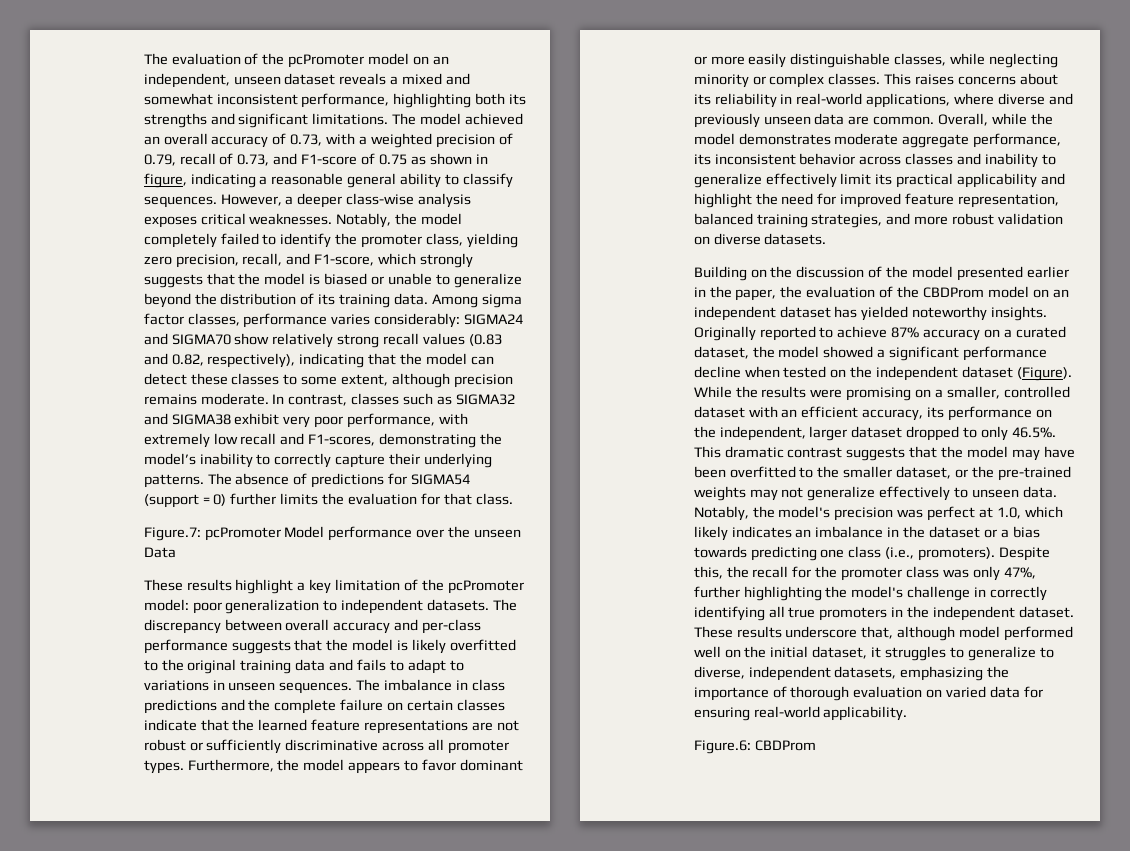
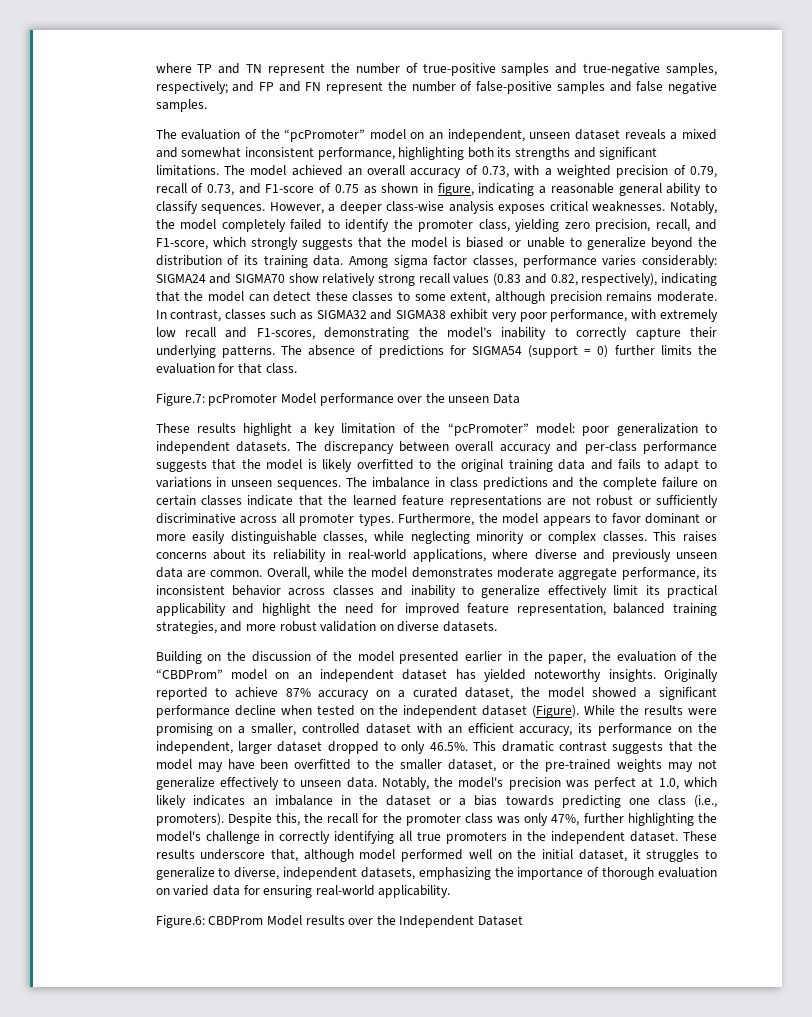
(143, 59) none -> [155,63,718,76] [155,81,717,94] [155,99,207,112] where TP and TN represent the number of true-positive samples and true-negative samples, respectively; and FP and FN represent the number of false-positive samples and false negative samples. //
[288,54,365,68] pcPromoter -> [284,129,366,142] “pcPromoter”
[447,580,524,594] pcPromoter -> [447,423,529,436] “pcPromoter”
[923,287,985,298] CBDProm -> [155,669,223,679] “CBDProm”
(816, 745) none -> [266,915,524,928] Model results over the Independent Dataset

